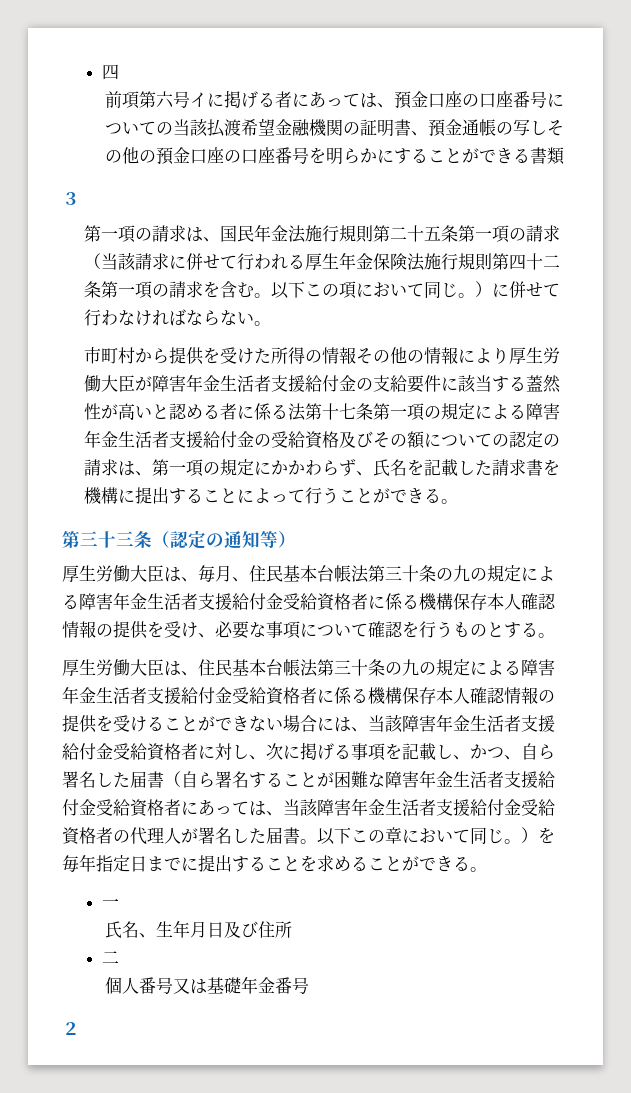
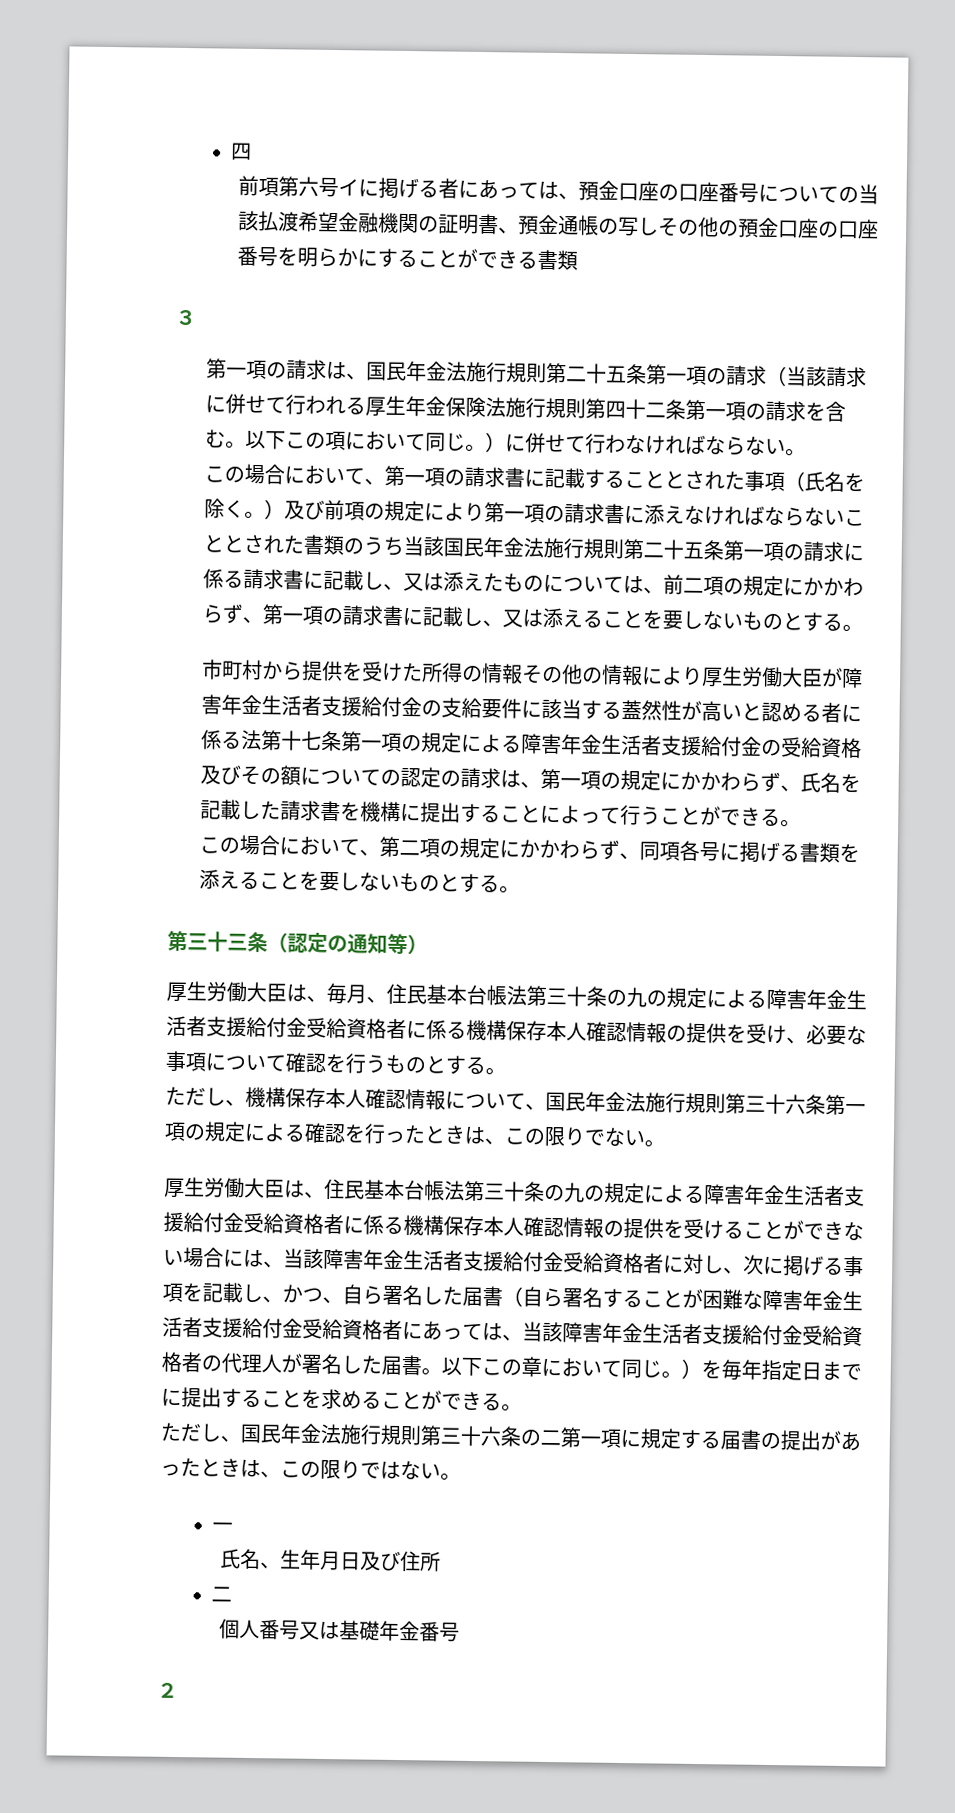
(271, 323) none -> [203,463,865,492] [203,498,865,527] [202,534,864,562] [202,568,864,597] [201,603,863,633] // この場合において、第一項の請求書に記載することとされた事項（氏名を除く。）及び前項の規定により第一項の請求書に添えなければならないこととされた書類のうち当該国民年金法施行規則第二十五条第一項の請求に係る請求書に記載し、又は添えたものについては、前二項の規定にかかわらず、第一項の請求書に記載し、又は添えることを要しないものとする。
(458, 501) none -> [198,834,860,863] [198,869,520,894] // この場合において、第二項の規定にかかわらず、同項各号に掲げる書類を添えることを要しないものとする。
(555, 635) none -> [165,1086,866,1115] [164,1121,665,1148] // ただし、機構保存本人確認情報について、国民年金法施行規則第三十六条第一項の規定による確認を行ったときは、この限りでない。
(487, 869) none -> [160,1422,861,1452] [160,1458,461,1481] // ただし、国民年金法施行規則第三十六条の二第一項に規定する届書の提出があったときは、この限りではない。

